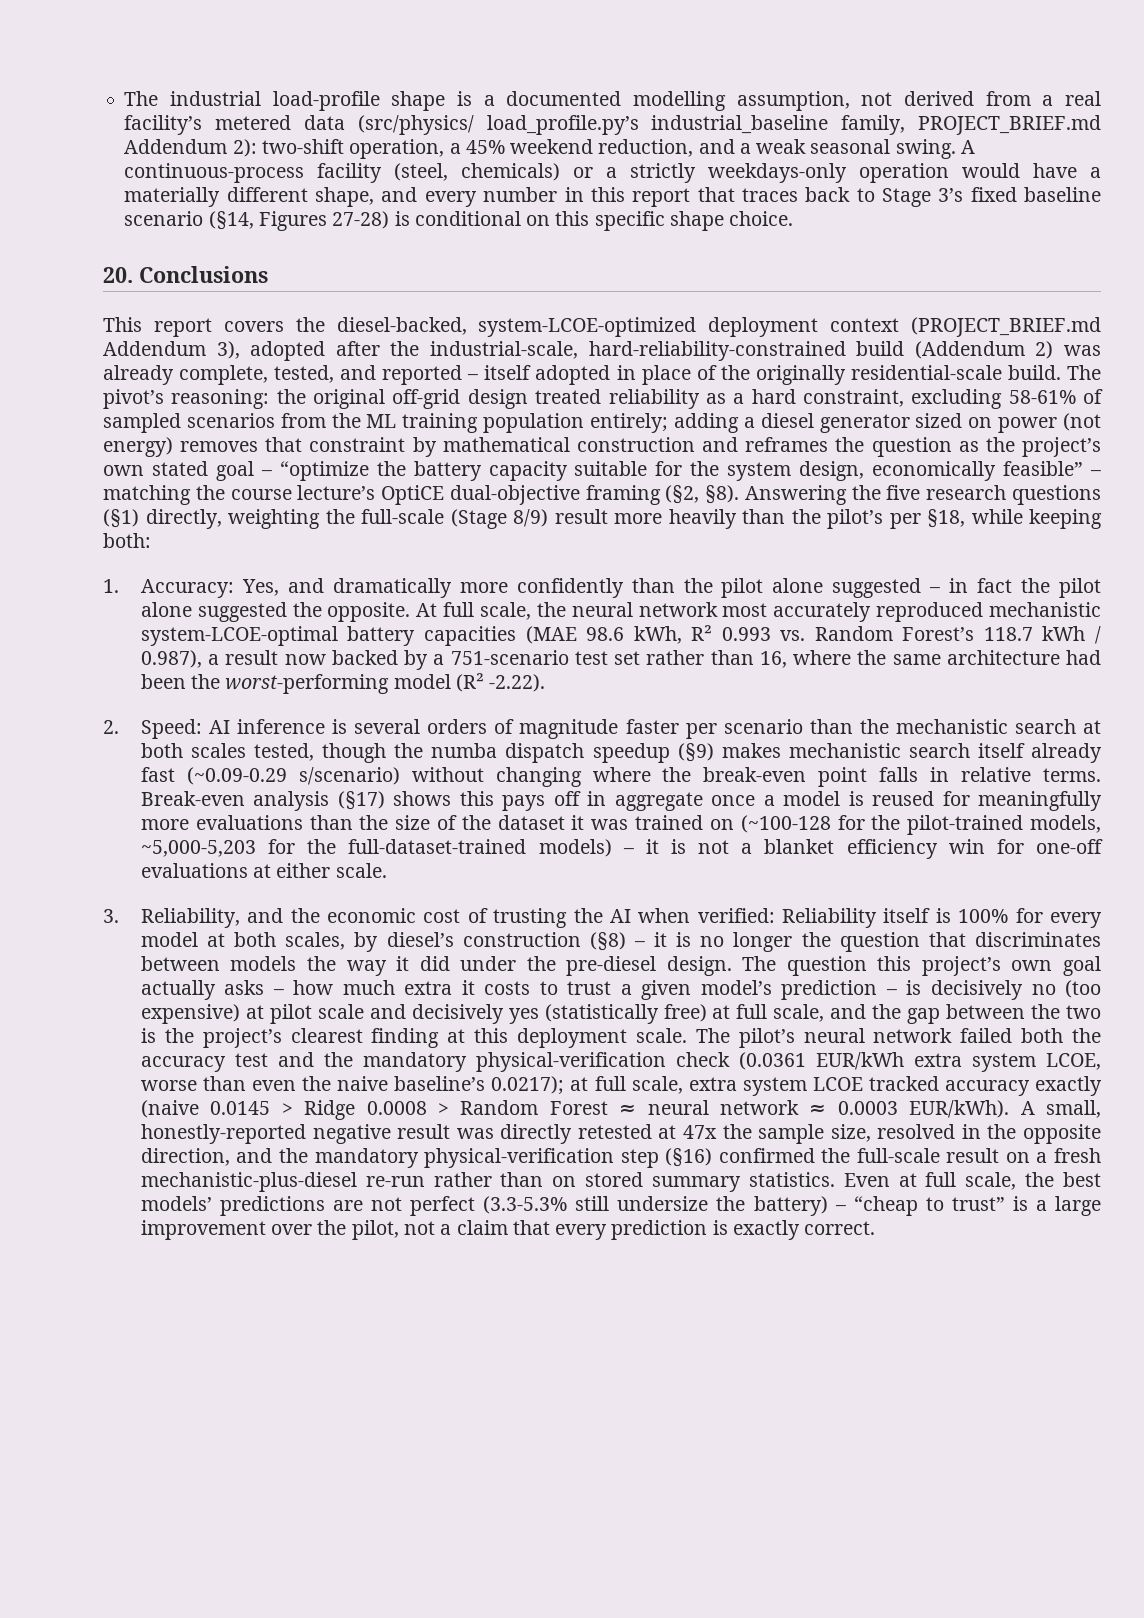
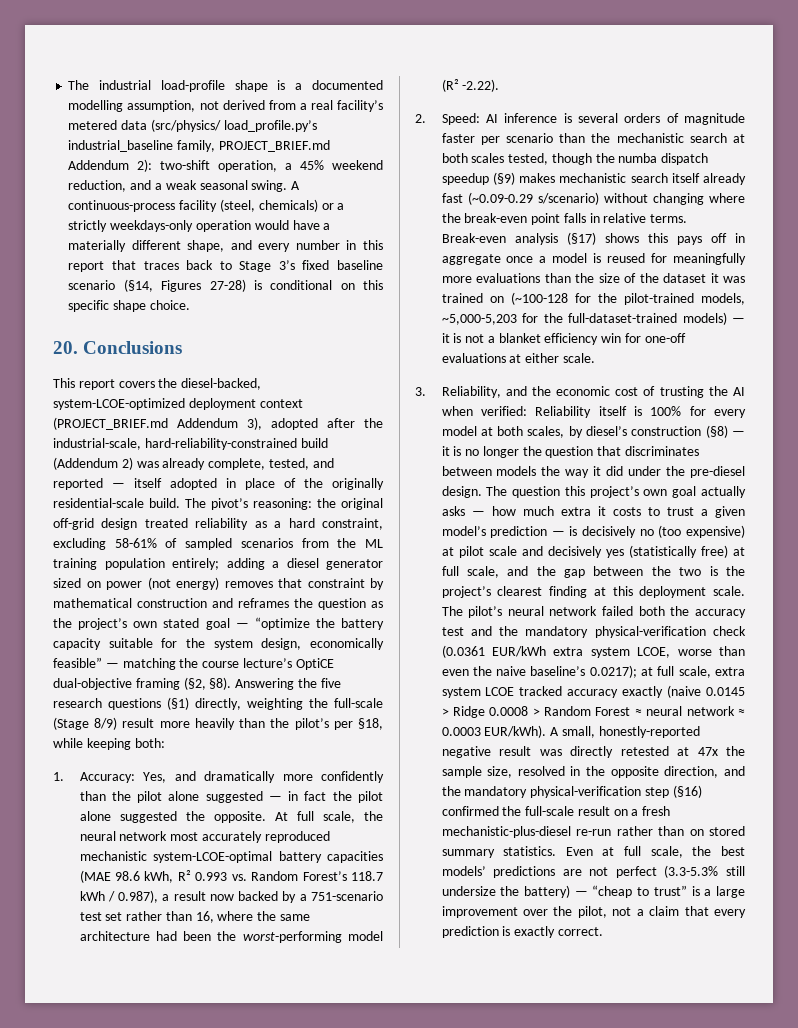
[467,374,479,380] – -> [112,483,125,488] —
[260,470,272,476] – -> [235,623,249,628] —
[1089,470,1101,476] – -> [105,663,119,668] —
[929,587,941,593] – -> [268,796,282,801] —
[622,848,634,854] – -> [732,318,745,323] —
[633,941,645,947] – -> [732,431,745,436] —
[272,989,284,995] – -> [471,511,485,516] —
[885,989,897,995] – -> [551,531,565,536] —
[834,1205,846,1211] – -> [574,891,588,896] —

